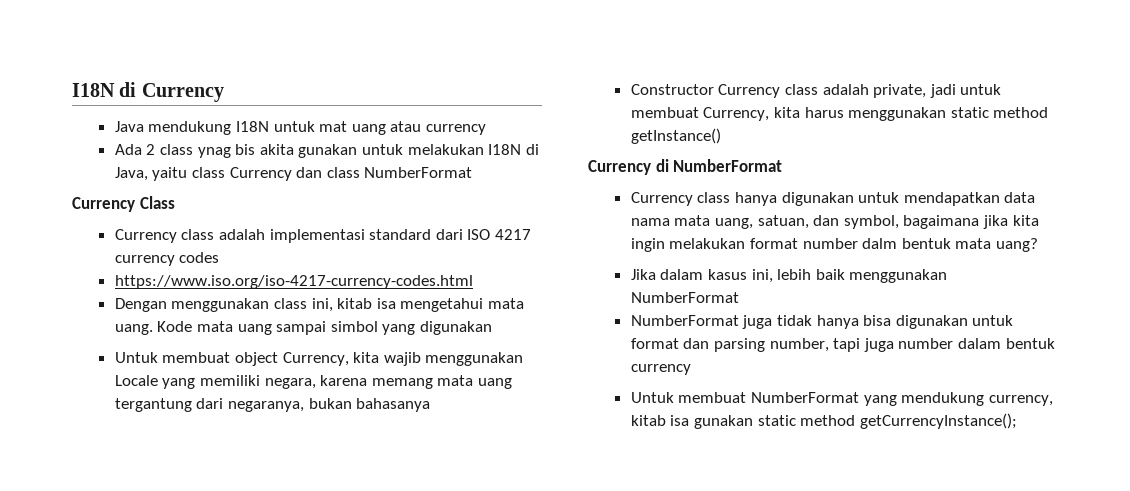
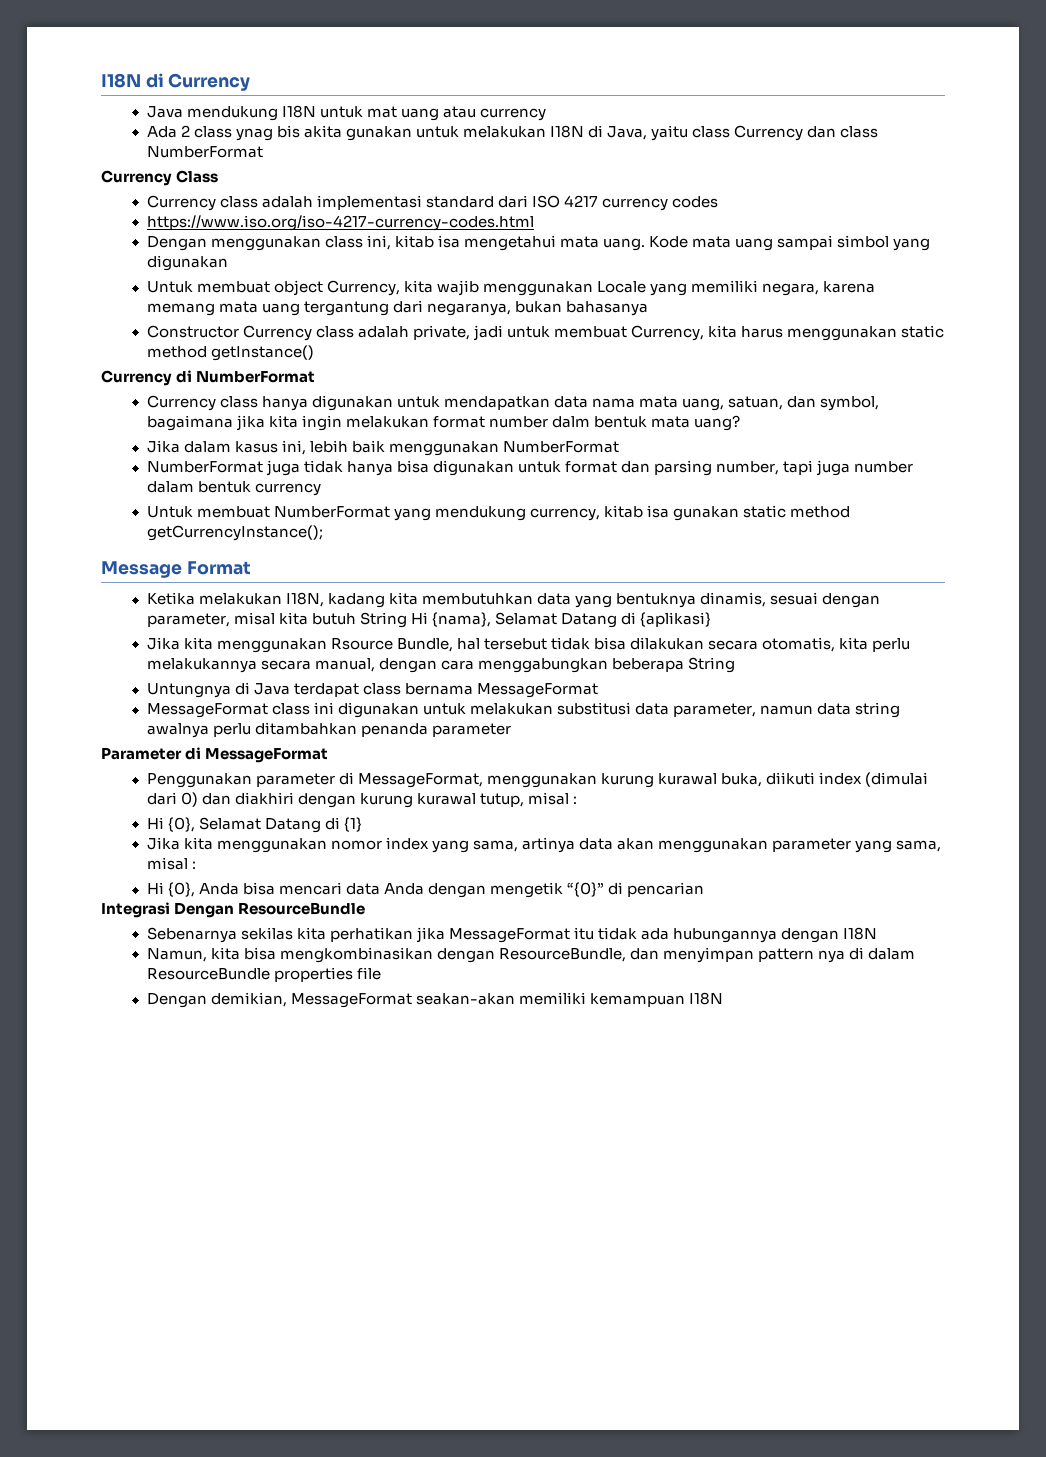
(1017, 421) none -> [101,561,251,578] [146,592,881,608] [146,612,712,628] [146,637,911,653] [146,657,735,673] [146,682,598,698] [146,702,901,718] [146,722,511,738] [101,747,329,763] [146,772,929,788] [146,792,578,808] [146,817,362,833] [146,837,942,853] [146,857,196,870] [146,882,705,898] [101,902,366,918] [146,927,878,943] [146,947,916,963] [146,967,381,982] [146,992,723,1008] // Message Format // Ketika melakukan I18N, kadang kita membutuhkan data yang bentuknya dinamis, sesuai dengan parameter, misal kita butuh String Hi {nama}, Selamat Datang di {aplikasi} // Jika kita menggunakan Rsource Bundle, hal tersebut tidak bisa dilakukan secara otomatis, kita perlu melakukannya secara manual, dengan cara menggabungkan beberapa String // Untungnya di Java terdapat class bernama MessageFormat // MessageFormat class ini digunakan untuk melakukan substitusi data parameter, namun data string awalnya perlu ditambahkan penanda parameter // Parameter di MessageFormat // Penggunakan parameter di MessageFormat, menggunakan kurung kurawal buka, diikuti index (dimulai dari 0) dan diakhiri dengan kurung kurawal tutup, misal : // Hi {0}, Selamat Datang di {1} // Jika kita menggunakan nomor index yang sama, artinya data akan menggunakan parameter yang sama, misal : // Hi {0}, Anda bisa mencari data Anda dengan mengetik “{0}” di pencarian // Integrasi Dengan ResourceBundle // Sebenarnya sekilas kita perhatikan jika MessageFormat itu tidak ada hubungannya dengan I18N // Namun, kita bisa mengkombinasikan dengan ResourceBundle, dan menyimpan pattern nya di dalam ResourceBundle properties file // Dengan demikian, MessageFormat seakan-akan memiliki kemampuan I18N

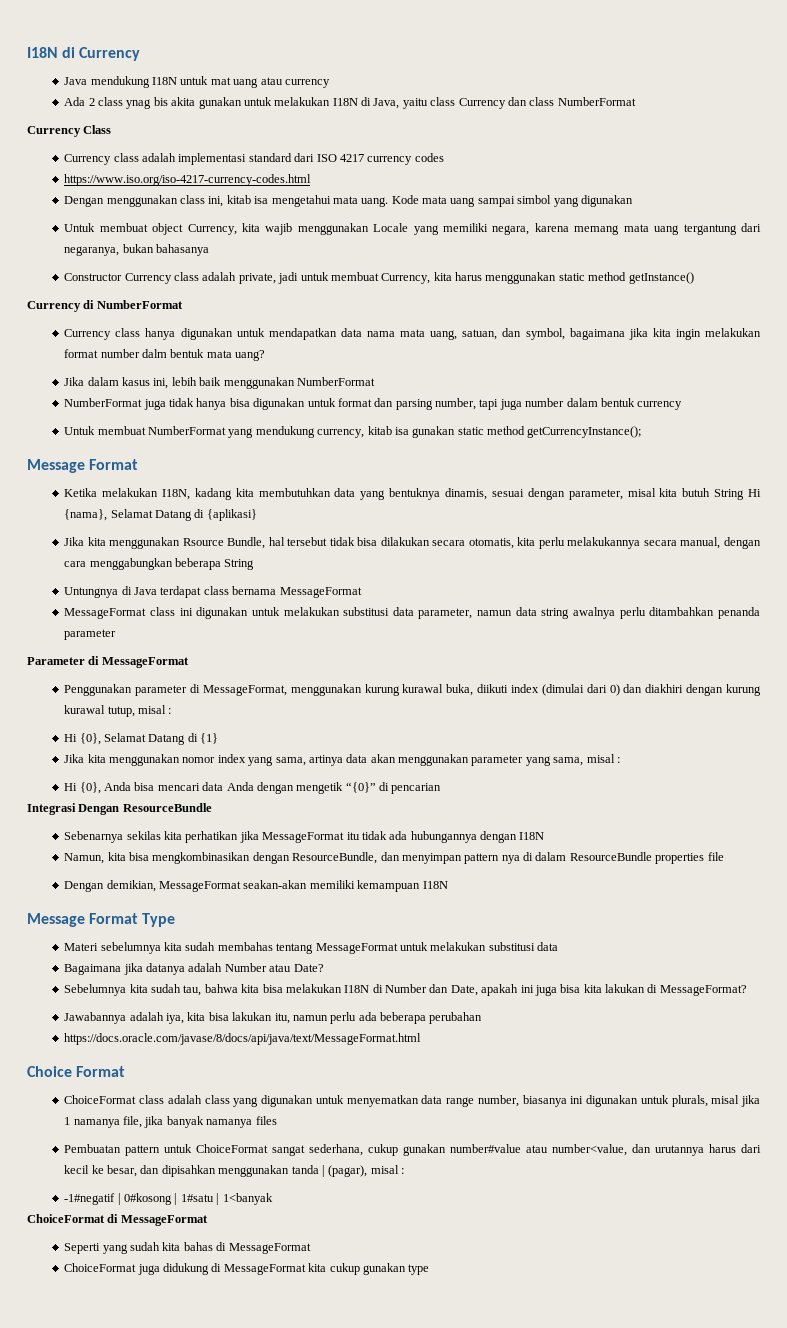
(723, 998) none -> [27,913,176,927] [64,942,559,954] [64,963,324,975] [64,984,747,996] [64,1012,483,1024] [64,1033,422,1045] [27,1066,126,1077] [64,1095,761,1107] [64,1116,277,1128] [64,1144,761,1156] [64,1165,405,1177] [64,1193,273,1205] [27,1214,208,1226] [64,1242,311,1254] [64,1263,430,1275] // Message Format Type // Materi sebelumnya kita sudah membahas tentang MessageFormat untuk melakukan substitusi data // Bagaimana jika datanya adalah Number atau Date? // Sebelumnya kita sudah tau, bahwa kita bisa melakukan I18N di Number dan Date, apakah ini juga bisa kita lakukan di MessageFormat? // Jawabannya adalah iya, kita bisa lakukan itu, namun perlu ada beberapa perubahan // https://docs.oracle.com/javase/8/docs/api/java/text/MessageFormat.html // Choice Format // ChoiceFormat class adalah class yang digunakan untuk menyematkan data range number, biasanya ini digunakan untuk plurals, misal jika 1 namanya file, jika banyak namanya files // Pembuatan pattern untuk ChoiceFormat sangat sederhana, cukup gunakan number#value atau number<value, dan urutannya harus dari kecil ke besar, dan dipisahkan menggunakan tanda | (pagar), misal : // -1#negatif | 0#kosong | 1#satu | 1<banyak // ChoiceFormat di MessageFormat // Seperti yang sudah kita bahas di MessageFormat // ChoiceFormat juga didukung di MessageFormat kita cukup gunakan type

